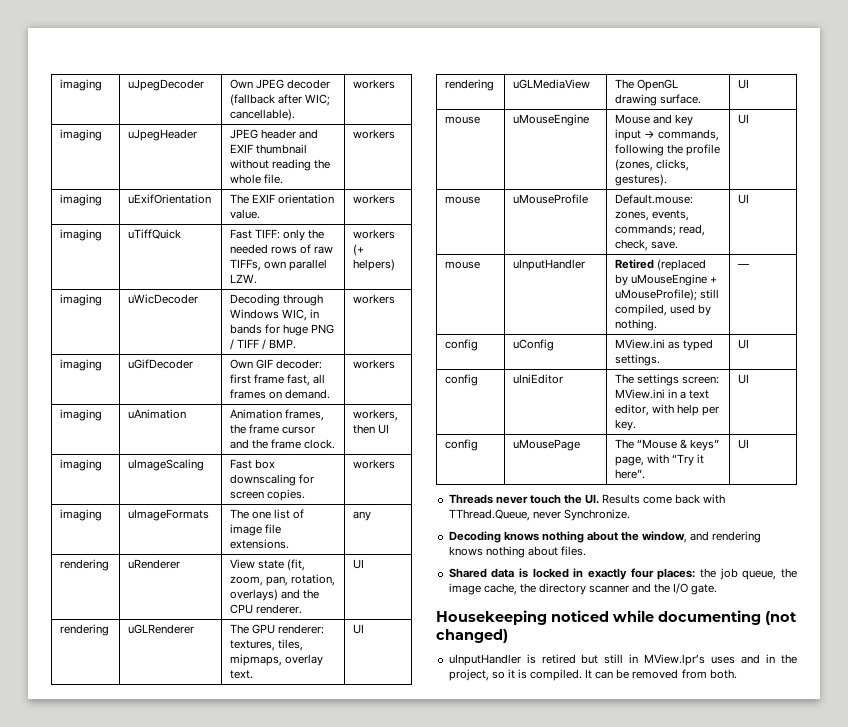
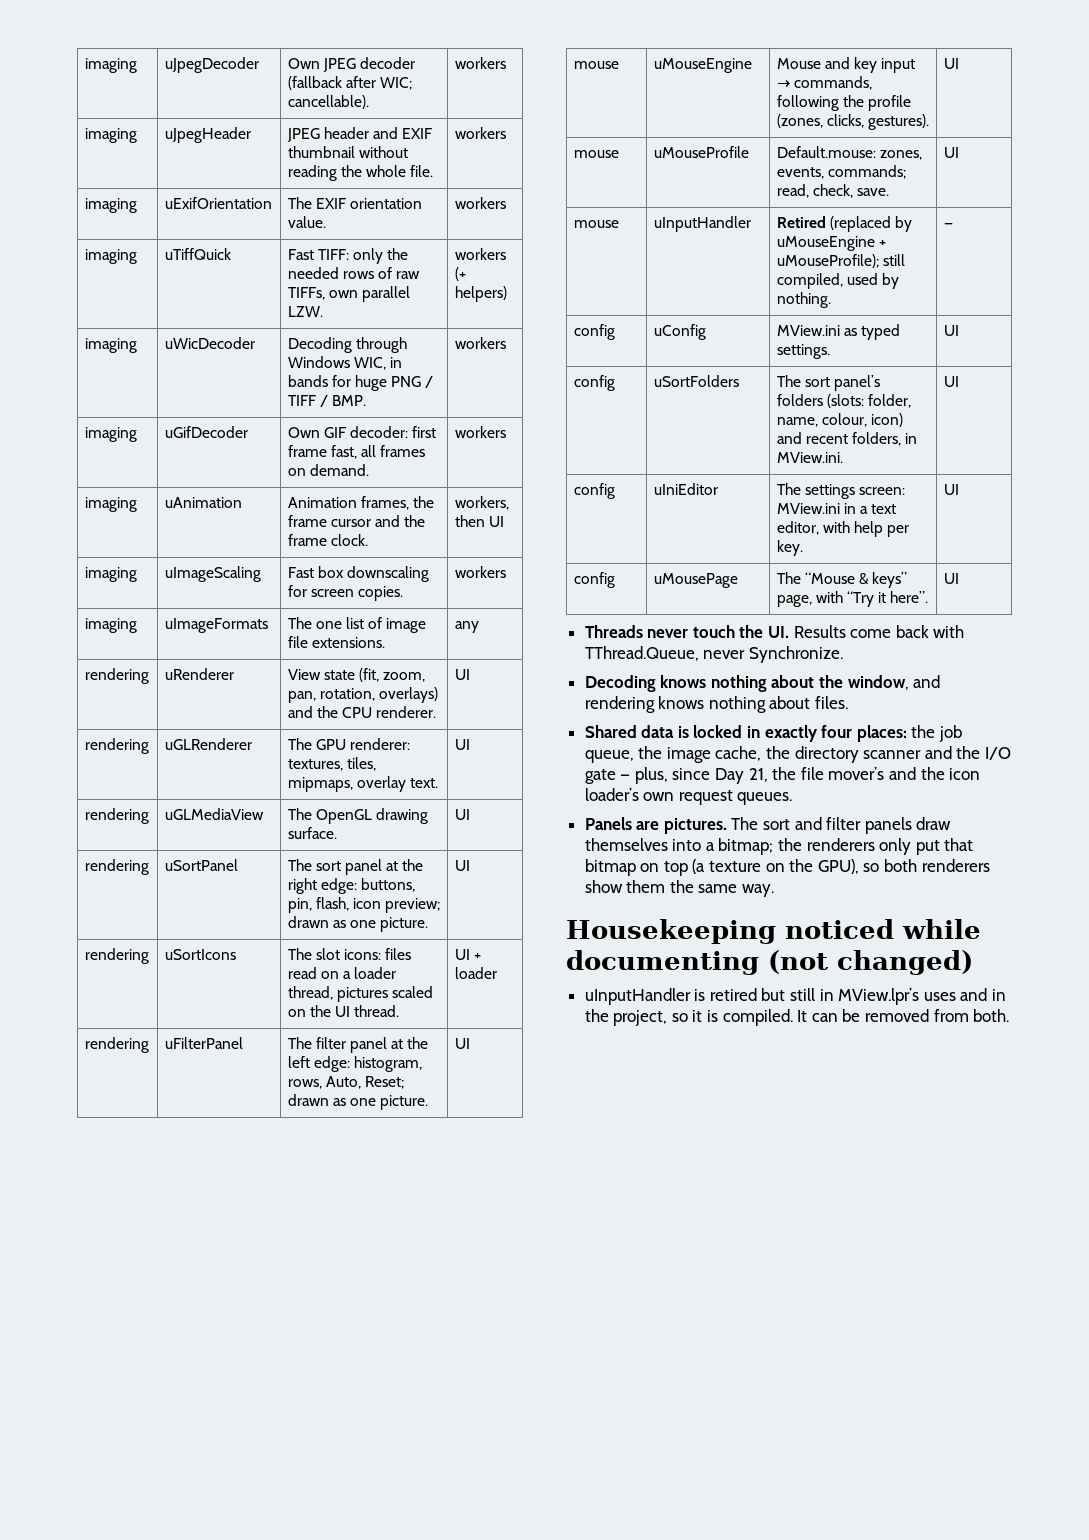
(750, 84) none -> [84,859,149,875] [164,859,238,871] [287,859,424,875] [287,878,416,894] [287,897,441,913] [287,916,429,932] [454,860,470,871] [84,948,149,964] [164,949,236,960] [287,948,412,960] [287,967,397,979] [287,986,434,1002] [287,1005,400,1017] [454,949,481,960] [454,967,497,979] [84,1037,149,1053] [164,1037,243,1049] [287,1037,429,1053] [287,1056,423,1072] [287,1076,405,1089] [287,1094,429,1110] [454,1038,470,1049] // rendering | uSortPanel | The sort panel at the right edge: buttons, pin, flash, icon preview; drawn as one picture. | UI // rendering | uSortIcons | The slot icons: files read on a loader thread, pictures scaled on the UI thread. | UI + loader // rendering | uFilterPanel | The filter panel at the left edge: histogram, rows, Auto, Reset; drawn as one picture. | UI
(750, 344) none -> [573,375,615,391] [653,375,739,387] [776,375,881,391] [776,394,912,408] [776,413,904,427] [776,432,918,446] [776,452,843,463] [943,376,959,387] // config | uSortFolders | The sort panel’s folders (slots: folder, name, colour, icon) and recent folders, in MView.ini. | UI
[691,584,718,595] gate. -> [584,767,981,784] [584,788,793,805] [584,817,952,834] [584,838,974,855] [584,859,990,876] [584,880,775,897] gate — plus, since Day 21, the file mover’s and the icon loader’s own request queues. // Panels are pictures. The sort and filter panels draw themselves into a bitmap; the renderers only put that bitmap on top (a texture on the GPU), so both renderers show them the same way.

